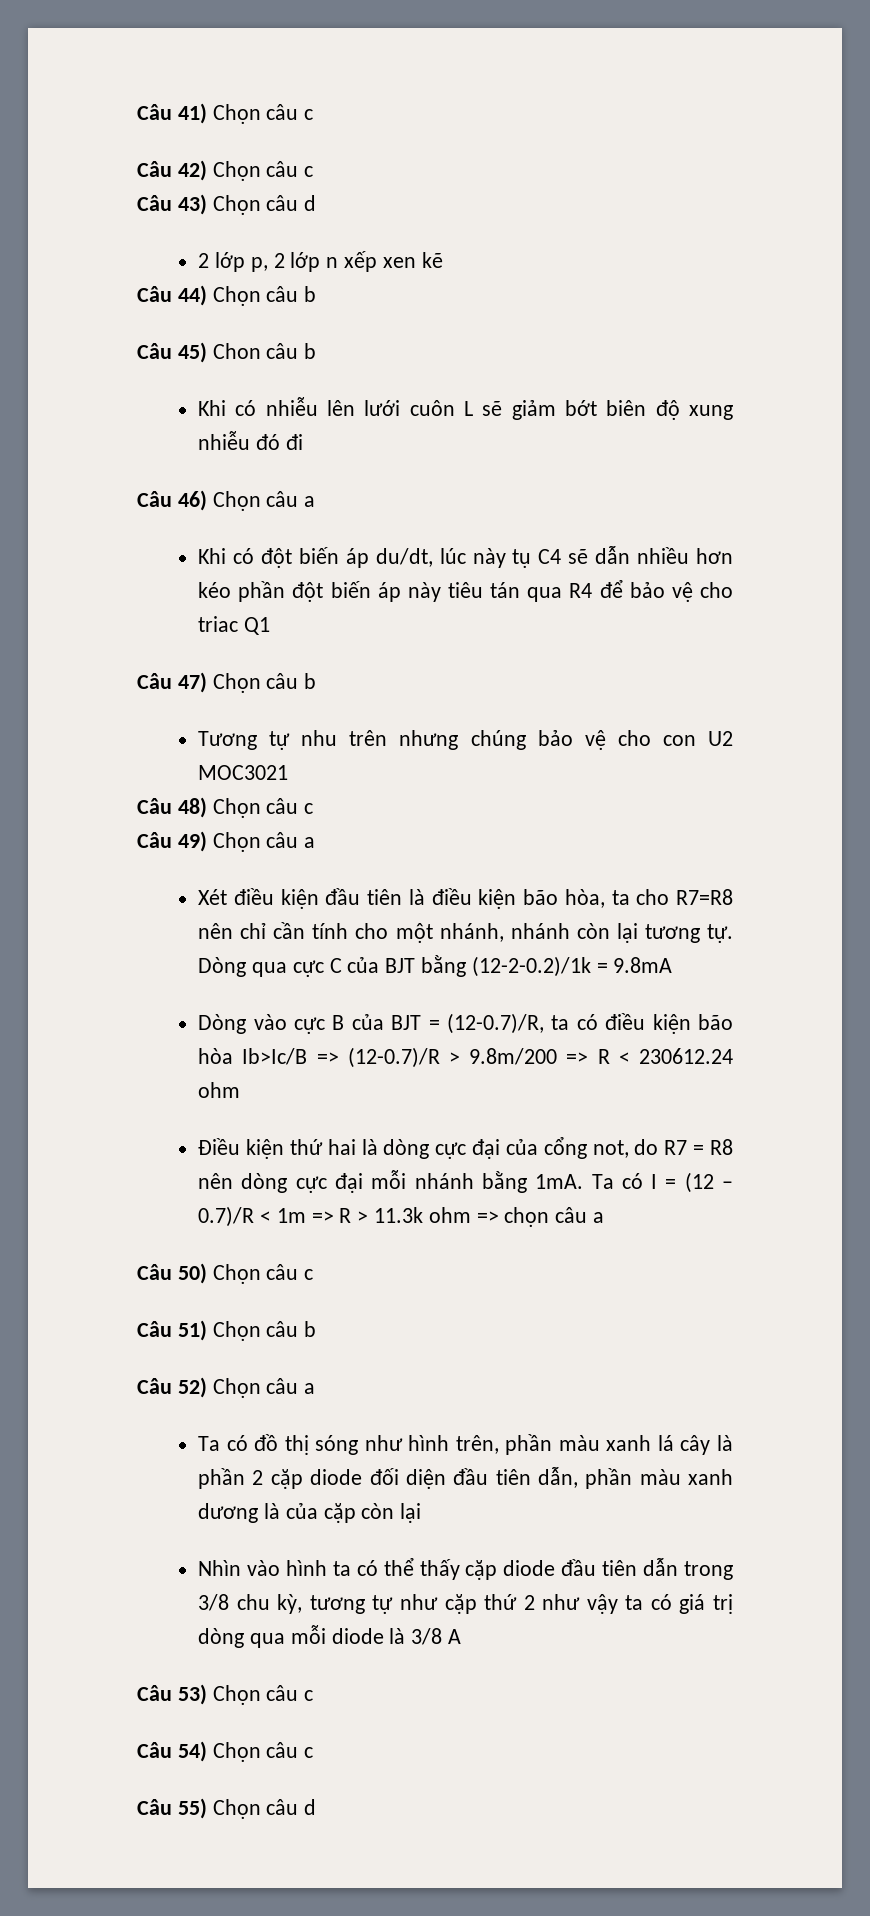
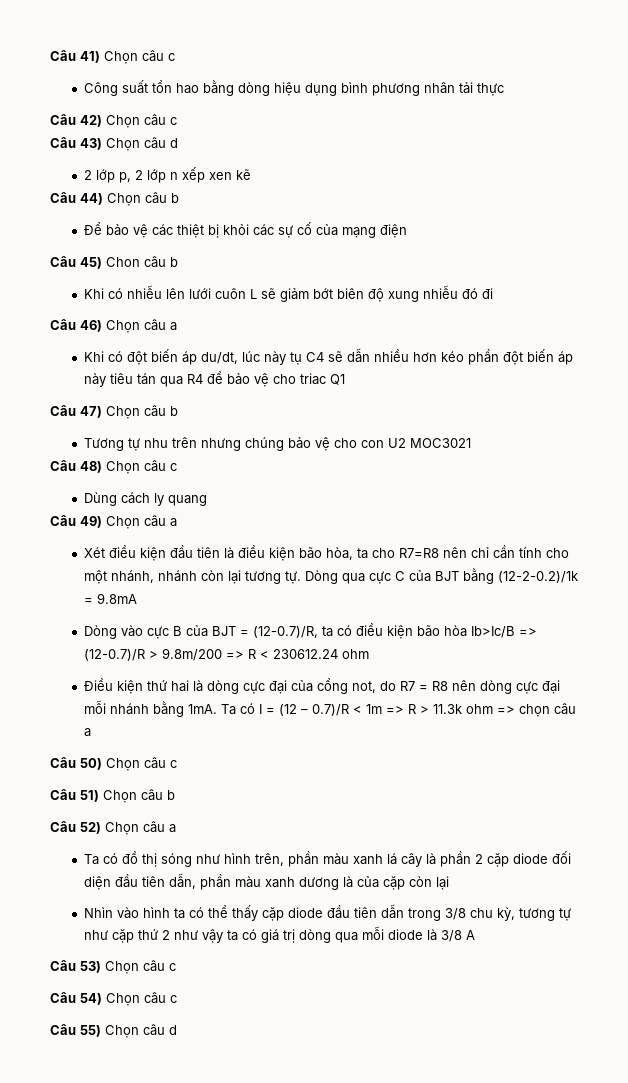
(314, 114) none -> [83,80,504,96] // Công suất tổn hao bằng dòng hiệu dụng bình phương nhân tải thực
(317, 294) none -> [83,222,407,238] // Để bảo vệ các thiệt bị khỏi các sự cố của mạng điện
(314, 808) none -> [83,492,207,506] // Dùng cách ly quang

